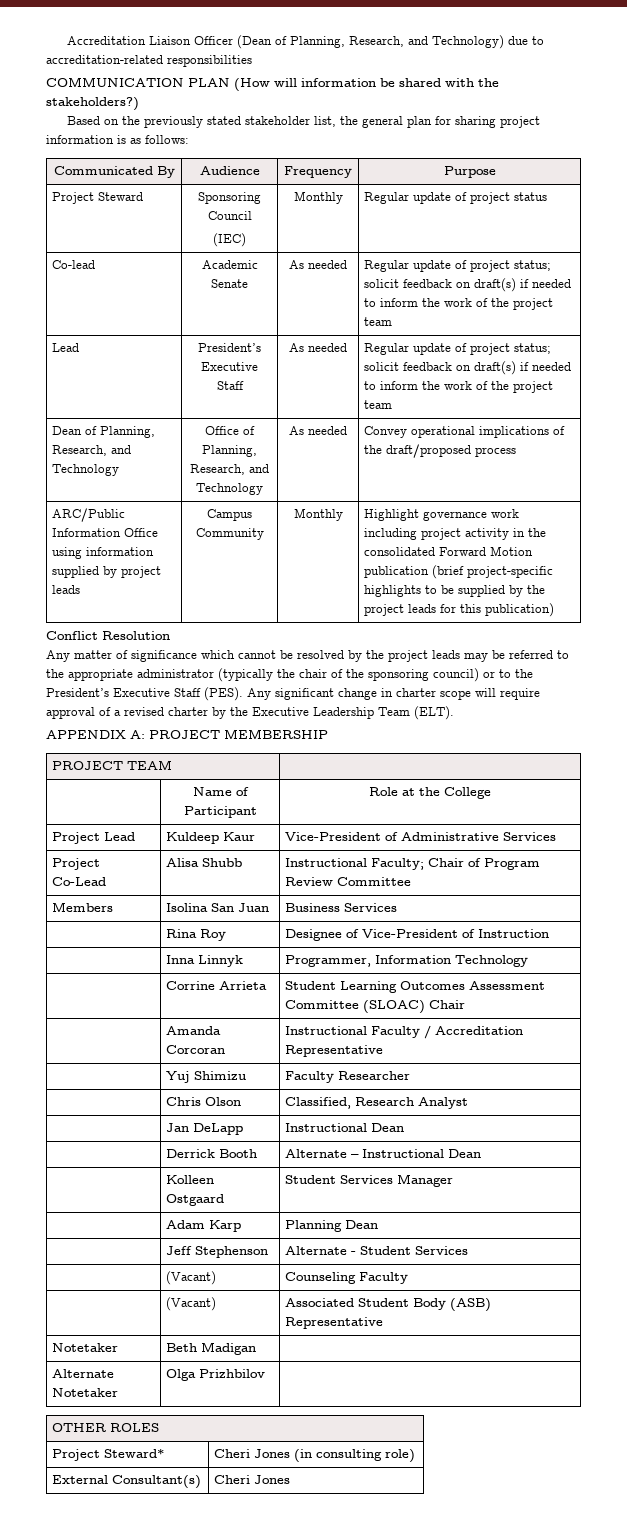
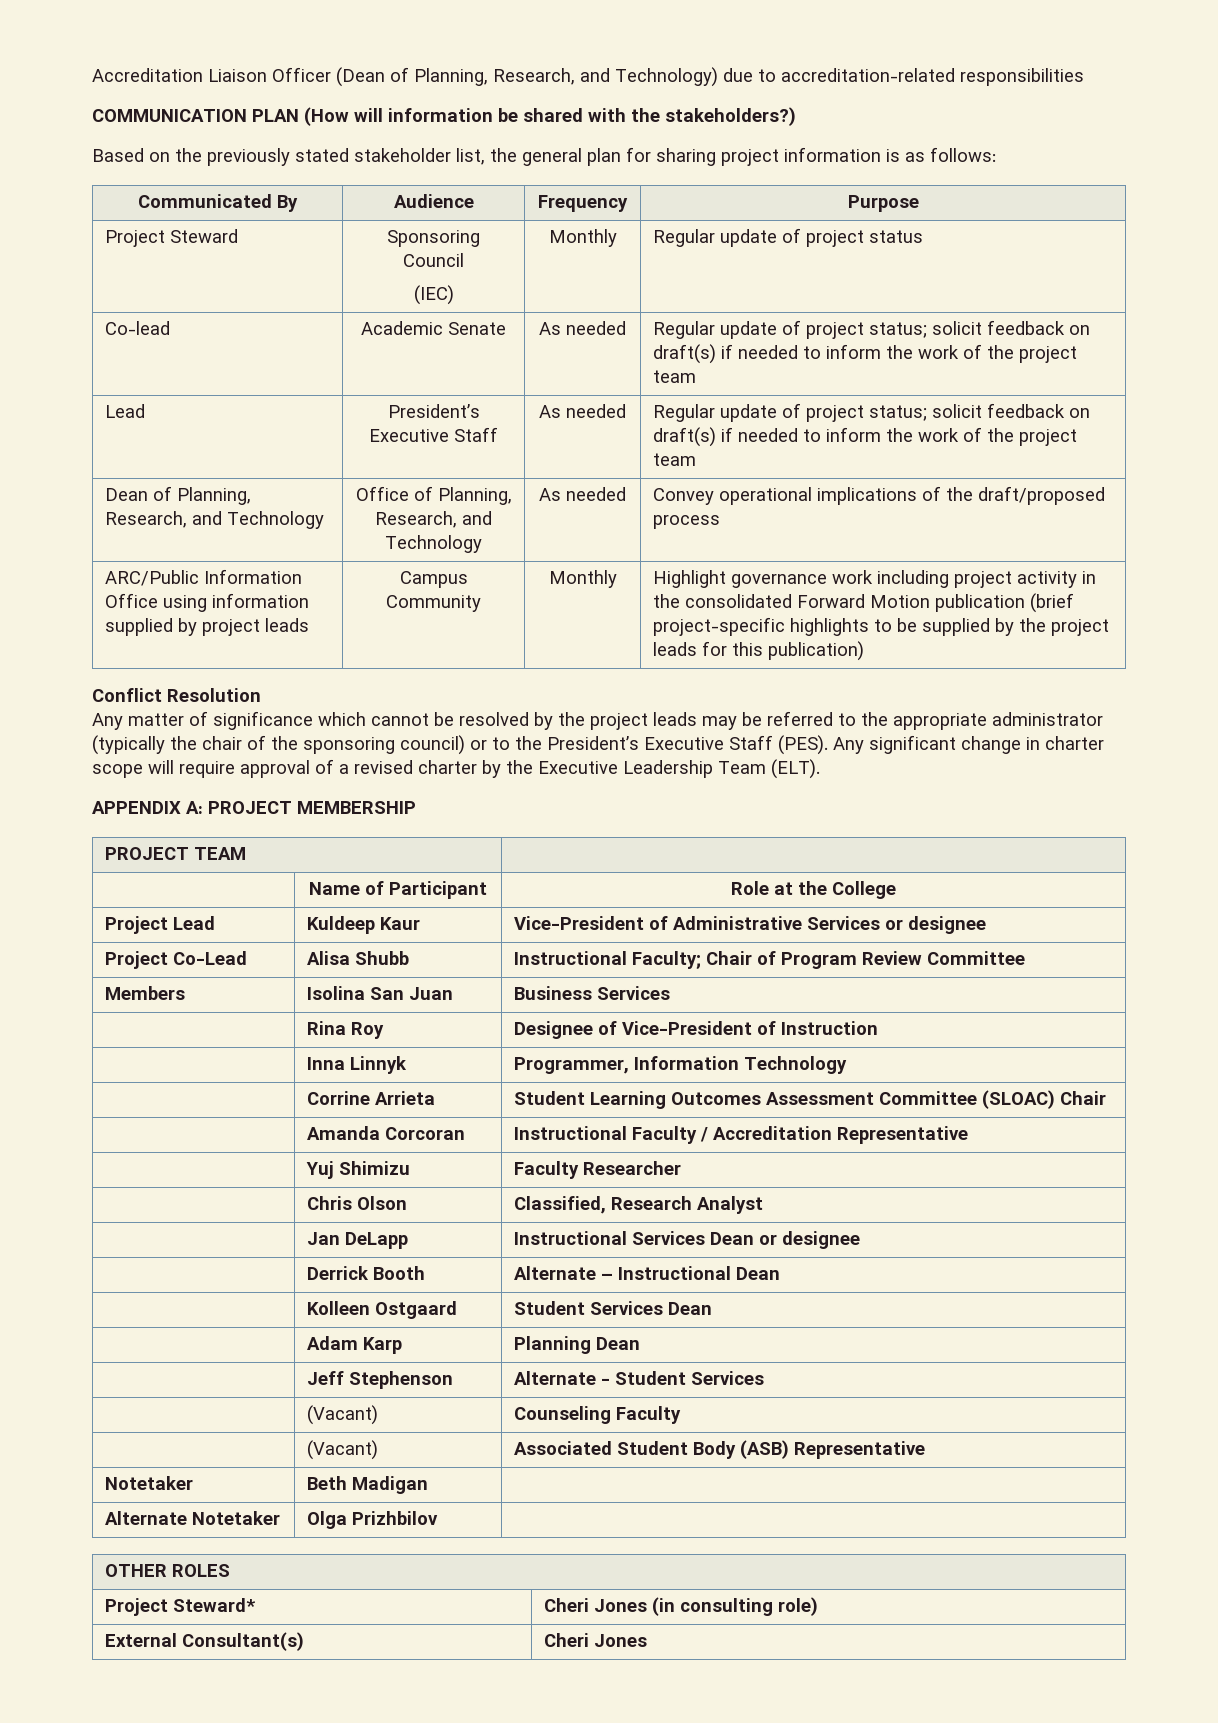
(556, 836) none -> [884,916,986,934] or designee
[370,1123,404,1132] Dean -> [631,1231,860,1249] Services Dean or designee
[396,1174,453,1187] Manager -> [667,1302,712,1315] Dean

